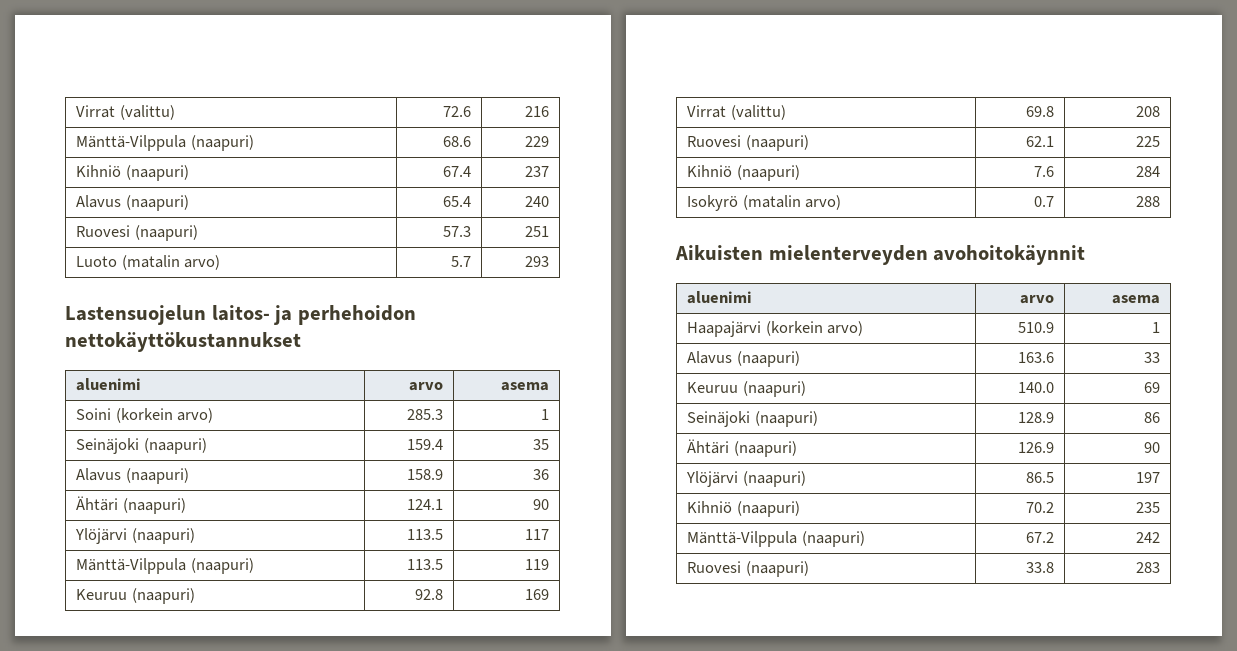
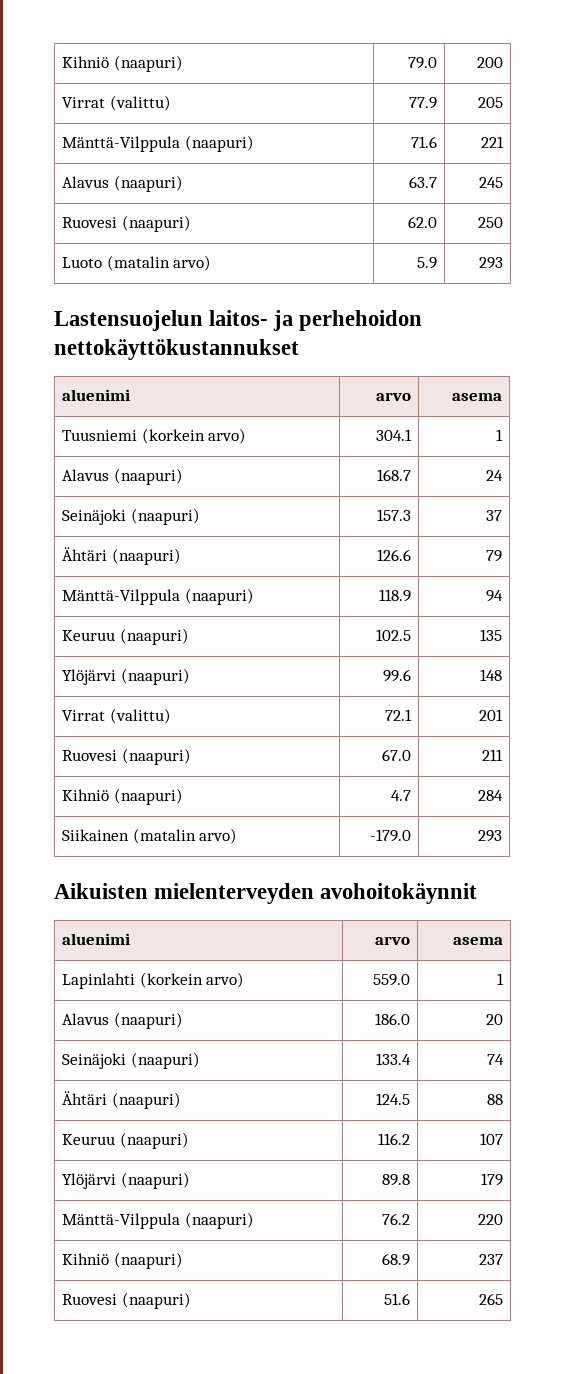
[76,105,175,120] [442,106,471,117] [524,106,549,117] [76,135,254,151] [442,136,471,147] [524,136,549,147] [76,165,189,181] [442,166,471,177] [524,166,549,177] [76,195,189,211] [442,196,471,207] [524,196,549,207] [76,225,198,241] [442,226,471,237] [524,226,549,237] Virrat (valittu) | 72.6 | 216 // Mänttä-Vilppula (naapuri) | 68.6 | 229 // Kihniö (naapuri) | 67.4 | 237 // Alavus (naapuri) | 65.4 | 240 // Ruovesi (naapuri) | 57.3 | 251 -> [62,55,183,72] [407,57,437,69] [476,57,503,68] [62,95,171,111] [408,97,437,109] [477,97,503,108] [62,135,254,152] [410,136,437,148] [480,136,504,148] [62,175,183,192] [408,176,437,188] [478,177,503,188] [62,215,191,232] [407,216,437,228] [477,217,503,228] Kihniö (naapuri) | 79.0 | 200 // Virrat (valittu) | 77.9 | 205 // Mänttä-Vilppula (naapuri) | 71.6 | 221 // Alavus (naapuri) | 63.7 | 245 // Ruovesi (naapuri) | 62.0 | 250
[450,256,471,267] 5.7 -> [416,257,437,269] 5.9
[76,408,214,423] [406,409,443,420] [540,409,549,420] [76,438,207,454] [406,439,443,450] [532,439,549,450] [76,468,189,484] [406,469,443,480] [532,469,549,480] [76,496,186,514] [406,499,443,510] [532,499,549,510] [75,528,195,544] [406,529,443,540] [524,529,549,540] [76,558,254,574] [406,559,443,570] [524,559,549,570] [76,588,195,604] [414,589,443,600] [524,589,549,600] [687,105,786,120] [1025,106,1054,117] [1135,106,1160,117] [687,135,809,151] [1025,136,1054,147] [1135,136,1160,147] [687,165,800,181] [1033,166,1054,177] Soini (korkein arvo) | 285.3 | 1 // Seinäjoki (naapuri) | 159.4 | 35 // Alavus (naapuri) | 158.9 | 36 // Ähtäri (naapuri) | 124.1 | 90 // Ylöjärvi (naapuri) | 113.5 | 117 // Mänttä-Vilppula (naapuri) | 113.5 | 119 // Keuruu (naapuri) | 92.8 | 169 // Virrat (valittu) | 69.8 | 208 // Ruovesi (naapuri) | 62.1 | 225 // Kihniö (naapuri) | 7.6 -> [62,428,247,444] [375,429,412,441] [495,429,503,441] [62,468,183,485] [376,469,411,481] [485,470,503,481] [62,508,200,525] [376,509,411,521] [485,510,502,521] [62,547,181,565] [376,549,411,561] [485,550,502,562] [62,588,254,605] [378,589,411,602] [485,590,503,602] [62,628,189,645] [375,629,411,641] [479,629,502,641] [62,668,190,685] [382,669,411,682] [479,669,502,681] [62,708,171,724] [384,709,412,721] [478,709,503,721] [62,748,191,765] [381,749,411,761] [481,749,503,761] [62,788,183,805] [390,790,411,801] Tuusniemi (korkein arvo) | 304.1 | 1 // Alavus (naapuri) | 168.7 | 24 // Seinäjoki (naapuri) | 157.3 | 37 // Ähtäri (naapuri) | 126.6 | 79 // Mänttä-Vilppula (naapuri) | 118.9 | 94 // Keuruu (naapuri) | 102.5 | 135 // Ylöjärvi (naapuri) | 99.6 | 148 // Virrat (valittu) | 72.1 | 201 // Ruovesi (naapuri) | 67.0 | 211 // Kihniö (naapuri) | 4.7
[687,195,842,211] [1033,196,1054,207] [1135,196,1160,207] Isokyrö (matalin arvo) | 0.7 | 288 -> [62,828,238,844] [369,829,411,842] [477,830,502,842] Siikainen (matalin arvo) | -179.0 | 293
[687,321,864,337] [1017,322,1054,333] [1151,322,1160,333] [687,351,800,367] [1017,352,1054,363] [1143,352,1160,363] [687,381,806,397] [1017,382,1054,393] [1143,382,1160,393] [687,411,818,427] [1017,412,1054,423] [1143,412,1160,423] [687,439,797,457] [1017,442,1054,453] [1143,442,1160,453] [686,471,806,487] [1025,472,1054,483] [1135,472,1160,483] [687,501,800,517] [1025,502,1054,513] [1135,502,1160,513] [687,531,865,547] [1025,532,1054,543] [1135,532,1160,543] [687,561,809,577] [1025,562,1054,573] [1135,562,1160,573] Haapajärvi (korkein arvo) | 510.9 | 1 // Alavus (naapuri) | 163.6 | 33 // Keuruu (naapuri) | 140.0 | 69 // Seinäjoki (naapuri) | 128.9 | 86 // Ähtäri (naapuri) | 126.9 | 90 // Ylöjärvi (naapuri) | 86.5 | 197 // Kihniö (naapuri) | 70.2 | 235 // Mänttä-Vilppula (naapuri) | 67.2 | 242 // Ruovesi (naapuri) | 33.8 | 283 -> [62,972,245,989] [372,974,410,986] [496,973,504,985] [62,1012,183,1029] [374,1013,410,1025] [485,1014,503,1025] [62,1052,200,1069] [375,1053,411,1065] [486,1054,504,1065] [62,1091,181,1109] [375,1093,410,1105] [486,1094,503,1105] [62,1132,189,1149] [377,1133,410,1145] [479,1133,503,1145] [62,1172,190,1189] [381,1174,410,1186] [480,1173,503,1186] [62,1212,254,1229] [381,1213,410,1225] [477,1214,503,1225] [62,1252,183,1269] [381,1253,410,1266] [478,1254,503,1265] [62,1292,191,1309] [383,1293,410,1305] [478,1293,503,1305] Lapinlahti (korkein arvo) | 559.0 | 1 // Alavus (naapuri) | 186.0 | 20 // Seinäjoki (naapuri) | 133.4 | 74 // Ähtäri (naapuri) | 124.5 | 88 // Keuruu (naapuri) | 116.2 | 107 // Ylöjärvi (naapuri) | 89.8 | 179 // Mänttä-Vilppula (naapuri) | 76.2 | 220 // Kihniö (naapuri) | 68.9 | 237 // Ruovesi (naapuri) | 51.6 | 265

